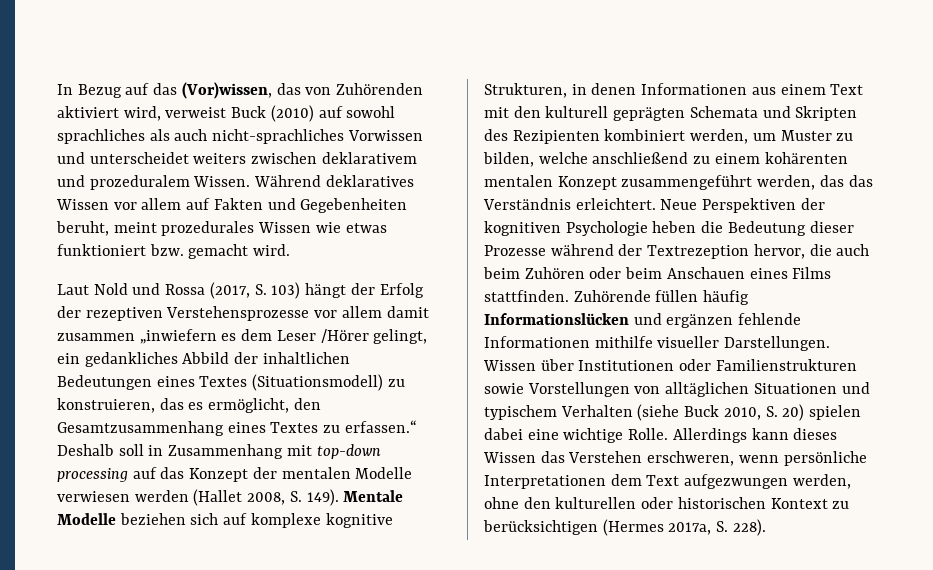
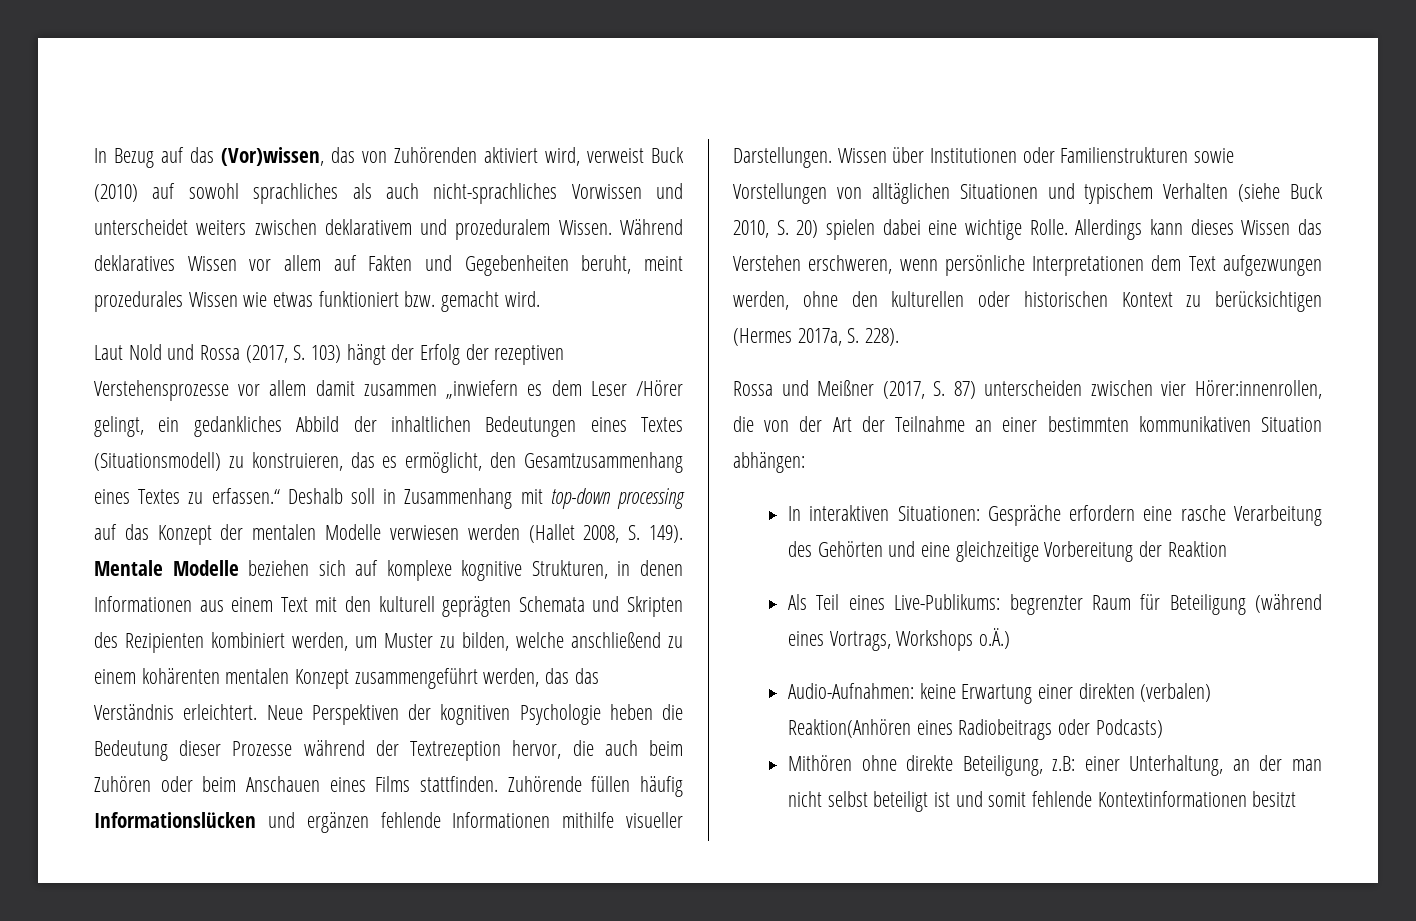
(766, 527) none -> [733,380,1322,399] [733,416,1322,432] [733,452,805,473] [788,505,1322,526] [788,541,1227,562] [788,594,1322,615] [788,628,1011,651] [788,683,1212,704] [788,719,1163,740] [788,755,1322,776] [788,791,1297,812] // Rossa und Meißner (2017, S. 87) unterscheiden zwischen vier Hörer:innenrollen, die von der Art der Teilnahme an einer bestimmten kommunikativen Situation abhängen: // In interaktiven Situationen: Gespräche erfordern eine rasche Verarbeitung des Gehörten und eine gleichzeitige Vorbereitung der Reaktion // Als Teil eines Live-Publikums: begrenzter Raum für Beteiligung (während eines Vortrags, Workshops o.Ä.) // Audio-Aufnahmen: keine Erwartung einer direkten (verbalen) Reaktion(Anhören eines Radiobeitrags oder Podcasts) // Mithören ohne direkte Beteiligung, z.B: einer Unterhaltung, an der man nicht selbst beteiligt ist und somit fehlende Kontextinformationen besitzt

